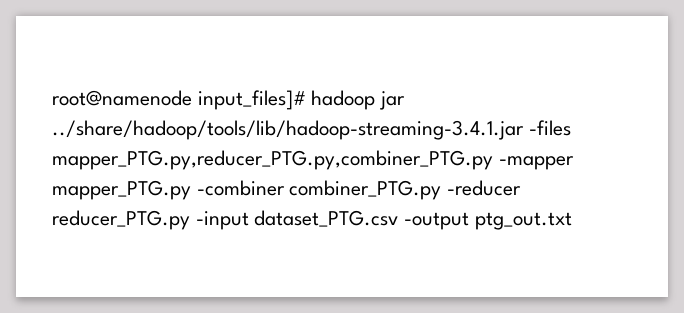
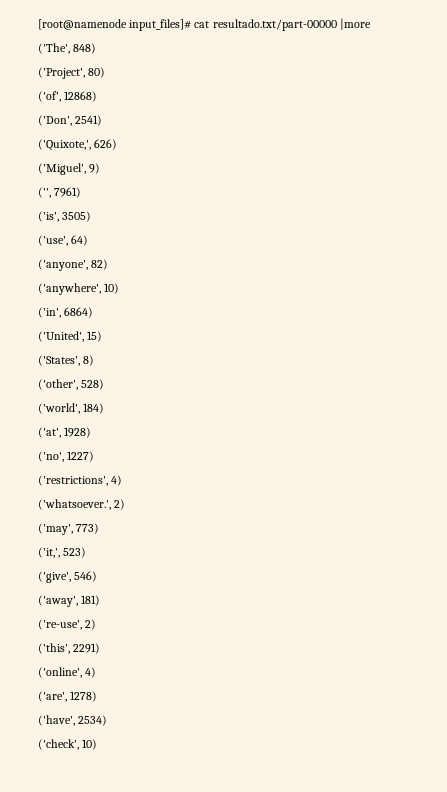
[52,90,406,110] [52,120,571,140] [52,150,574,170] [52,180,522,200] [52,210,572,230] root@namenode input_files]# hadoop jar ../share/hadoop/tools/lib/hadoop-streaming-3.4.1.jar -files mapper_PTG.py,reducer_PTG.py,combiner_PTG.py -mapper mapper_PTG.py -combiner combiner_PTG.py -reducer reducer_PTG.py -input dataset_PTG.csv -output ptg_out.txt -> [38,18,371,31] [38,43,97,54] [38,67,106,79] [38,91,98,102] [38,115,103,126] [38,139,118,151] [38,163,101,175] [38,187,82,198] [38,211,92,222] [38,235,89,246] [38,259,109,271] [38,283,120,295] [38,307,94,318] [38,331,103,342] [38,355,95,366] [38,379,105,390] [38,403,105,414] [38,427,92,438] [38,451,95,462] [38,475,123,486] [38,499,126,510] [38,523,100,535] [38,547,87,558] [38,571,98,583] [38,595,101,607] [38,619,97,630] [38,643,101,654] [38,667,97,678] [38,691,98,702] [38,715,108,726] [38,739,98,750] [root@namenode input_files]# cat resultado.txt/part-00000 |more // ('The', 848) // ('Project', 80) // ('of', 12868) // ('Don', 2541) // ('Quixote,', 626) // ('Miguel', 9) // ('', 7961) // ('is', 3505) // ('use', 64) // ('anyone', 82) // ('anywhere', 10) // ('in', 6864) // ('United', 15) // ('States', 8) // ('other', 528) // ('world', 184) // ('at', 1928) // ('no', 1227) // ('restrictions', 4) // ('whatsoever.', 2) // ('may', 773) // ('it,', 523) // ('give', 546) // ('away', 181) // ('re-use', 2) // ('this', 2291) // ('online', 4) // ('are', 1278) // ('have', 2534) // ('check', 10)

